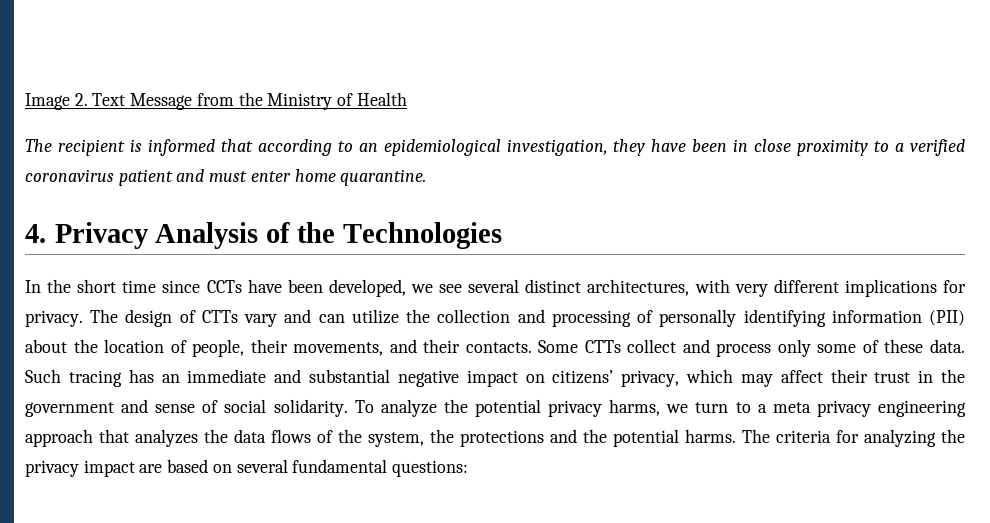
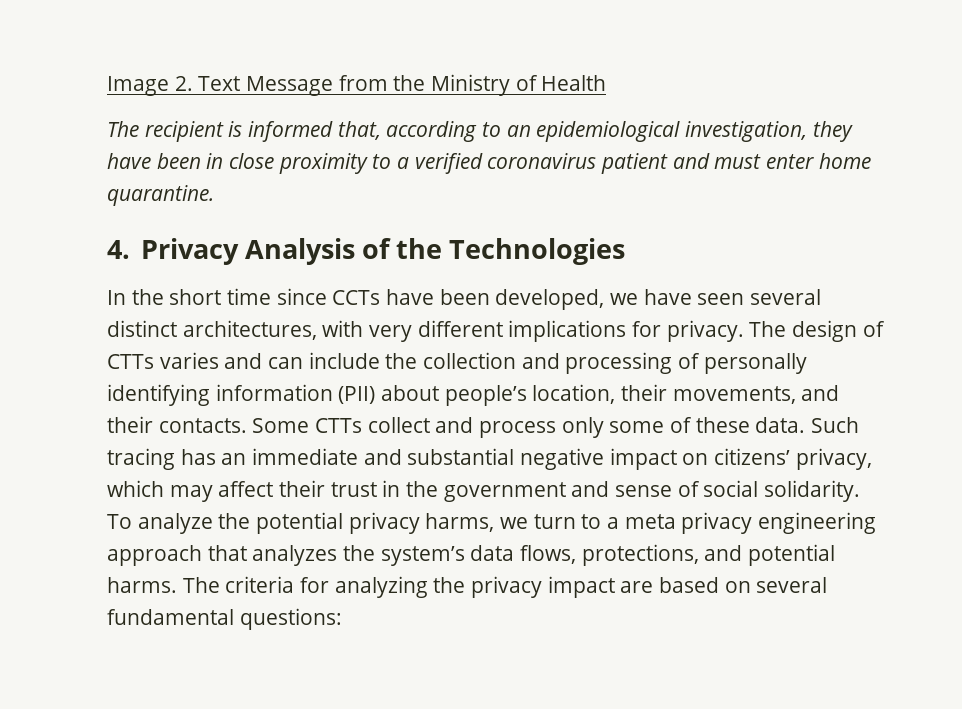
[220,139,253,152] that -> [337,121,381,140] that,
[439,284,463,293] see -> [643,289,745,305] have seen
[244,314,278,327] vary -> [159,352,219,369] varies
[351,309,399,324] utilize -> [308,352,380,369] include
[73,339,245,357] the location of people, -> [444,384,616,406] people’s location,
[234,429,607,447] data flows of the system, the protections and the -> [380,544,743,566] system’s data flows, protections, and

